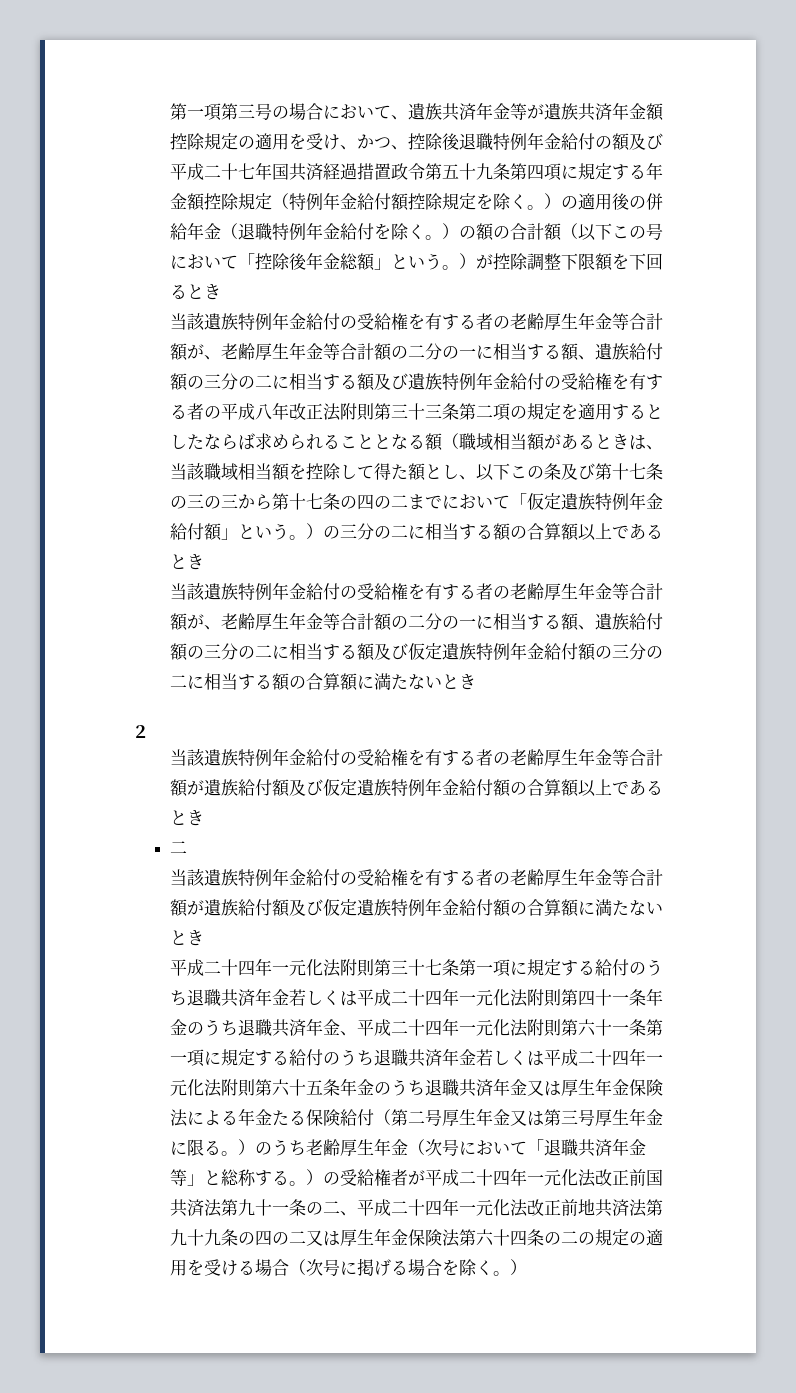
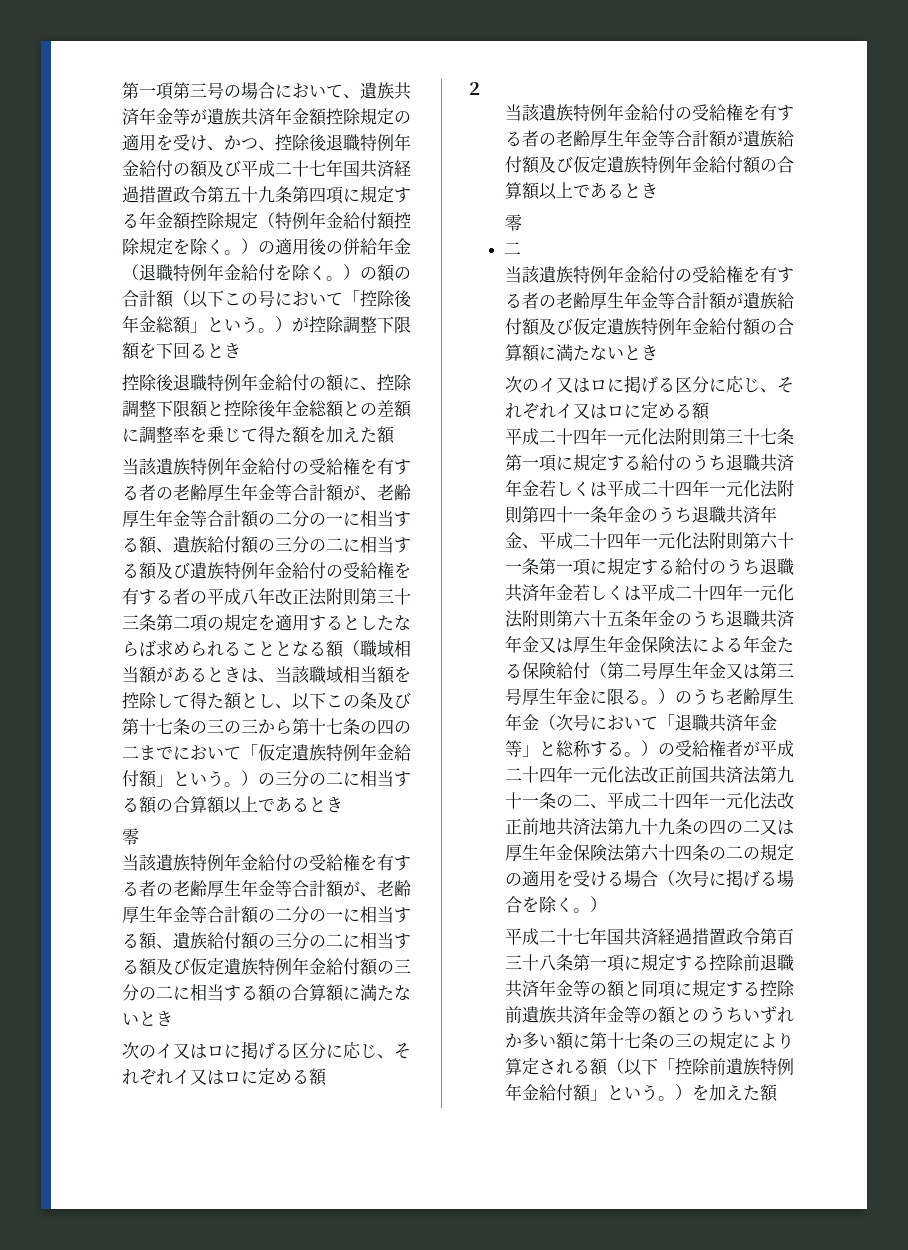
(222, 292) none -> [121,373,412,392] [121,399,412,418] [121,426,395,444] // 控除後退職特例年金給付の額に、控除調整下限額と控除後年金総額との差額に調整率を乗じて得た額を加えた額
(205, 562) none -> [121,828,139,845] // 零
(477, 682) none -> [121,1041,411,1059] [121,1068,327,1086] // 次のイ又はロに掲げる区分に応じ、それぞれイ又はロに定める額
(205, 818) none -> [504,214,522,231] // 零
(205, 938) none -> [504,375,794,393] [504,402,710,420] // 次のイ又はロに掲げる区分に応じ、それぞれイ又はロに定める額
(528, 1267) none -> [504,927,794,946] [504,954,794,972] [504,979,795,998] [504,1005,794,1024] [504,1032,794,1050] [504,1058,794,1076] [504,1083,778,1102] // 平成二十七年国共済経過措置政令第百三十八条第一項に規定する控除前退職共済年金等の額と同項に規定する控除前遺族共済年金等の額とのうちいずれか多い額に第十七条の三の規定により算定される額（以下「控除前遺族特例年金給付額」という。）を加えた額

